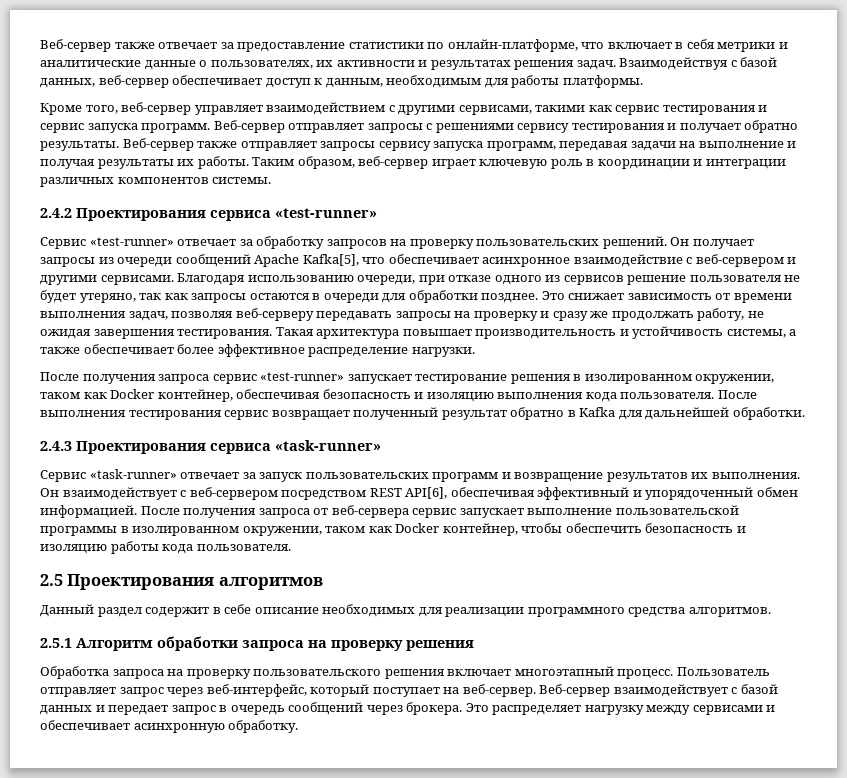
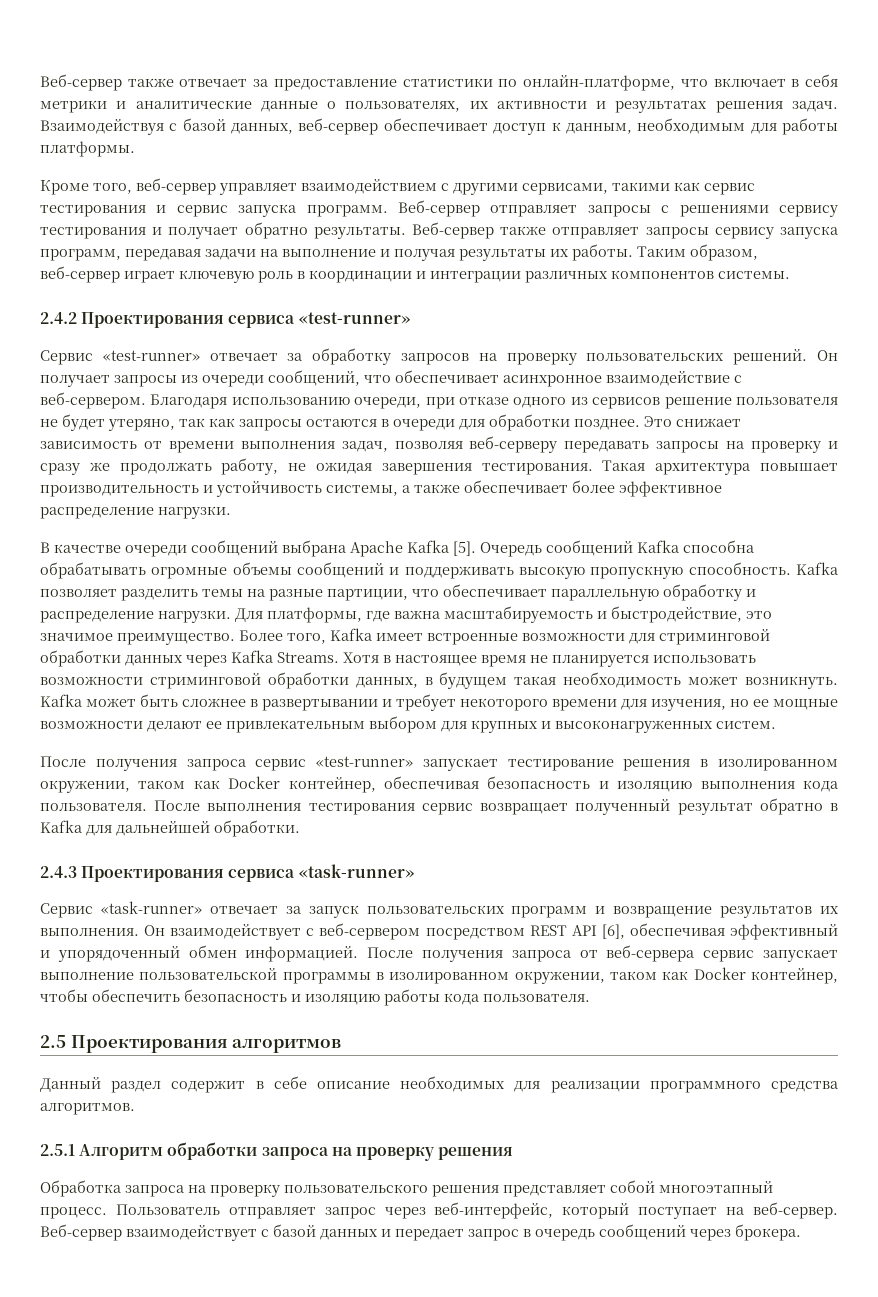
[175,254,359,267] сообщений Apache Kafka[5], -> [268,370,360,386] сообщений,
[695,254,797,267] [40,275,174,285] веб-сервером и другими сервисами. -> [40,392,146,409] веб-сервером.
(475, 352) none -> [40,540,754,557] [40,562,839,579] [40,584,756,601] [40,606,772,623] [40,628,770,645] [40,650,756,667] [40,672,839,689] [40,694,838,711] [40,716,776,733] // В качестве очереди сообщений выбрана Apache Kafka [5]. Очередь сообщений Kafka способна обрабатывать огромные объемы сообщений и поддерживать высокую пропускную способность. Kafka позволяет разделить темы на разные партиции, что обеспечивает параллельную обработку и распределение нагрузки. Для платформы, где важна масштабируемость и быстродействие, это значимое преимущество. Более того, Kafka имеет встроенные возможности для стриминговой обработки данных через Kafka Streams. Хотя в настоящее время не планируется использовать возможности стриминговой обработки данных, в будущем такая необходимость может возникнуть. Kafka может быть сложнее в развертывании и требует некоторого времени для изучения, но ее мощные возможности делают ее привлекательным выбором для крупных и высоконагруженных систем.
[405,487,448,499] API[6], -> [571,924,625,939] API [6],
[447,669,512,676] включает -> [503,1180,655,1197] представляет собой
[465,703,776,715] [40,720,299,733] Это распределяет нагрузку между сервисами и обеспечивает асинхронную обработку. -> (801, 1232) none

